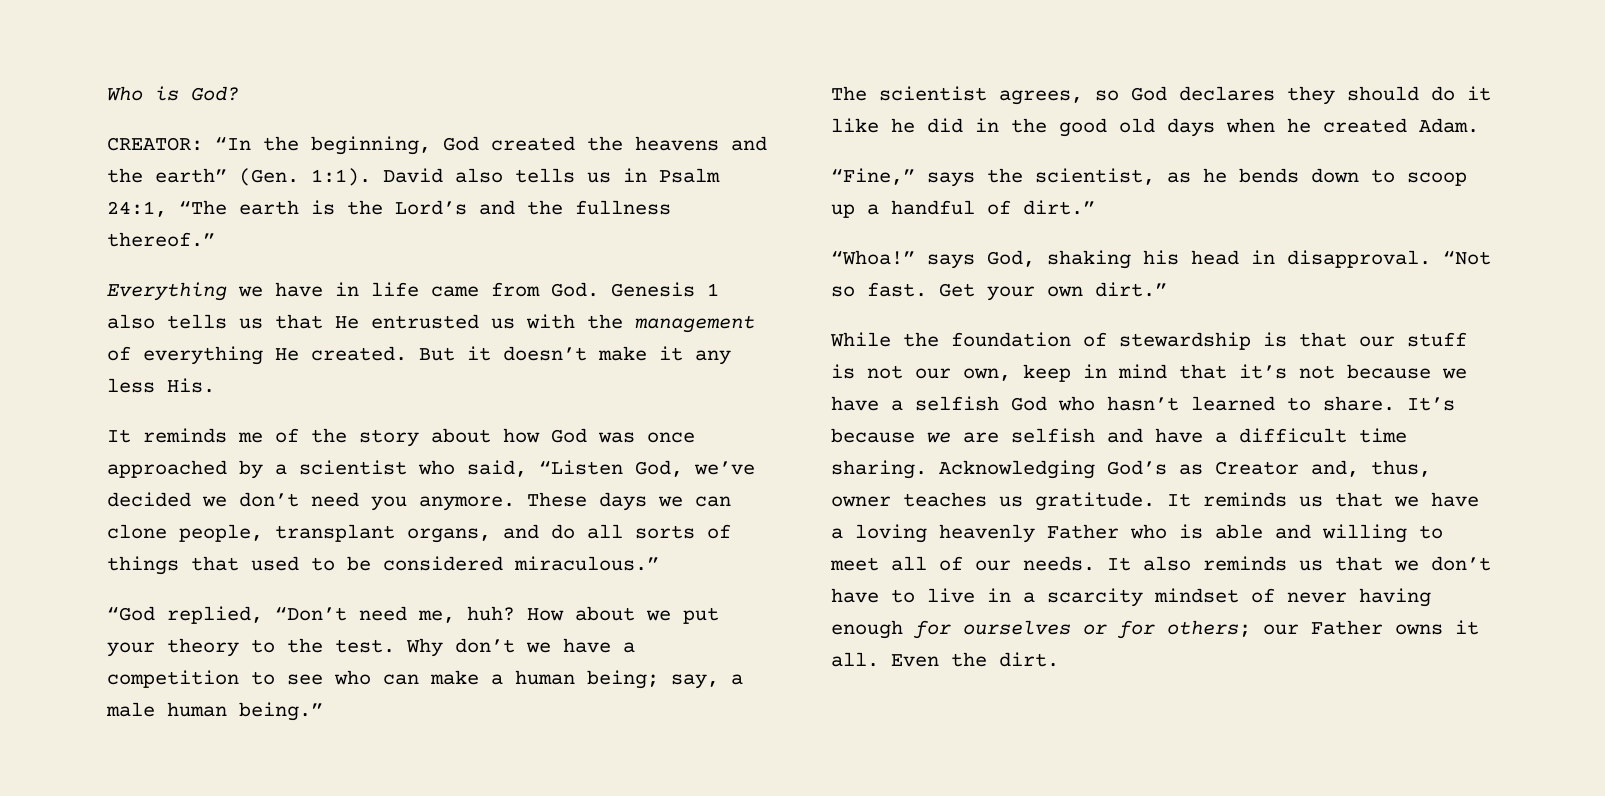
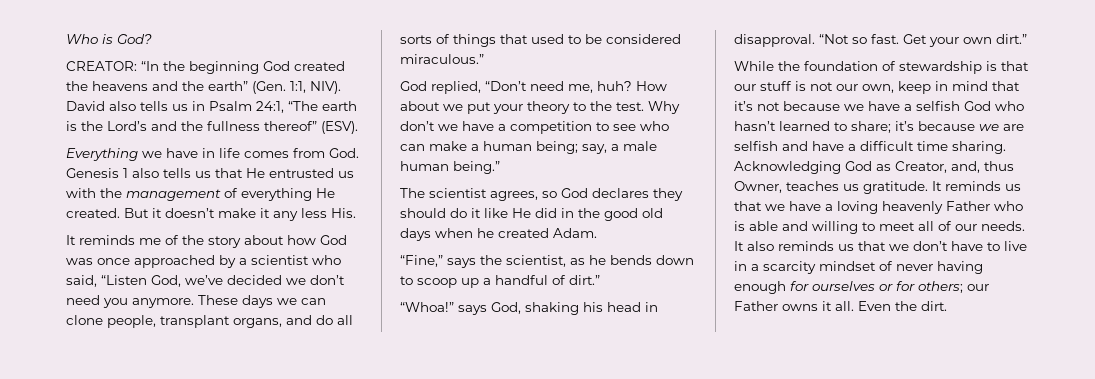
[311,136,431,155] beginning, -> [189,61,259,74] beginning
[311,168,371,186] 1:1). -> [290,81,341,94] 1:1, NIV).
[107,232,215,247] thereof.” -> [264,121,358,134] thereof” (ESV).
[431,286,479,297] came -> [244,151,289,158] comes
[107,606,155,621] “God -> [400,81,427,91] God
[891,118,915,133] he -> [512,208,531,218] He
[1323,396,1455,411] share. It’s -> [851,121,914,133] share; it’s
[1107,460,1431,477] [831,496,891,507] God’s as Creator and, thus, owner -> [845,161,1014,173] [734,181,782,193] God as Creator, and, thus Owner,

